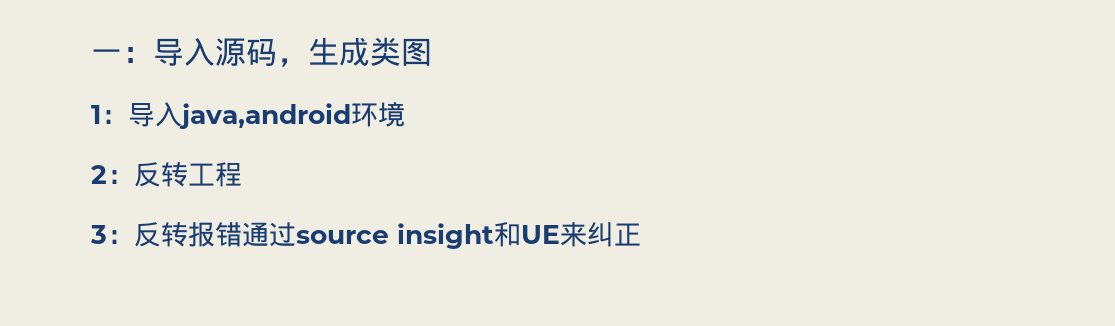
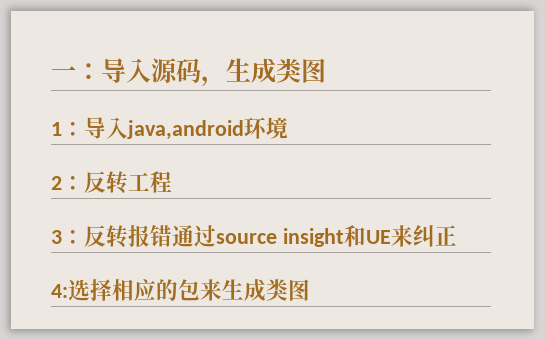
(641, 234) none -> [51,279,310,302] // 4:选择相应的包来生成类图

